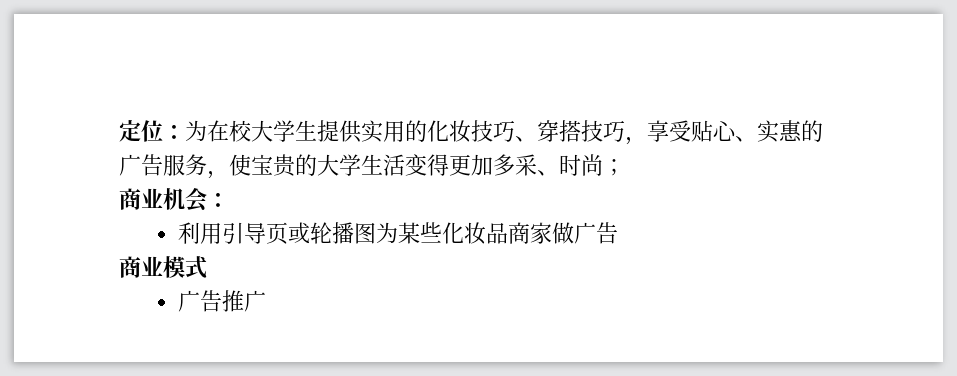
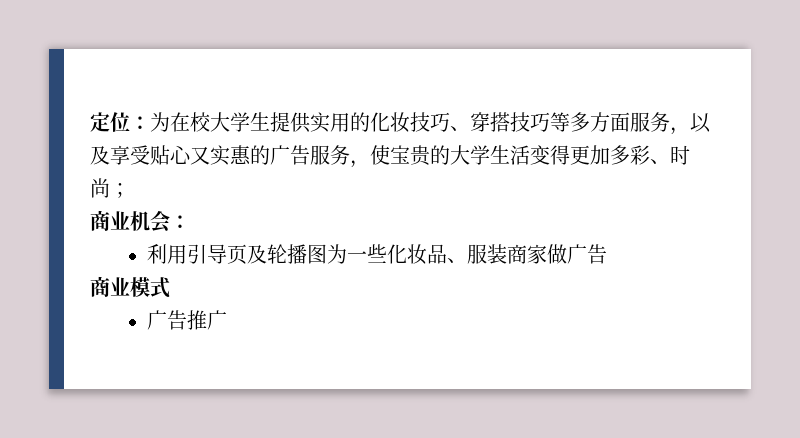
[625,137,647,145] ， -> [550,112,711,135] [90,146,110,165] 等多方面服务，以及
[735,136,757,142] 、 -> [190,146,210,165] 又
[515,154,537,176] 采 -> [630,145,650,165] 彩
[287,222,310,244] 或 -> [247,245,268,264] 及
[397,222,420,244] 某 -> [347,251,368,262] 一
(508, 233) none -> [447,244,508,264] 、服装

